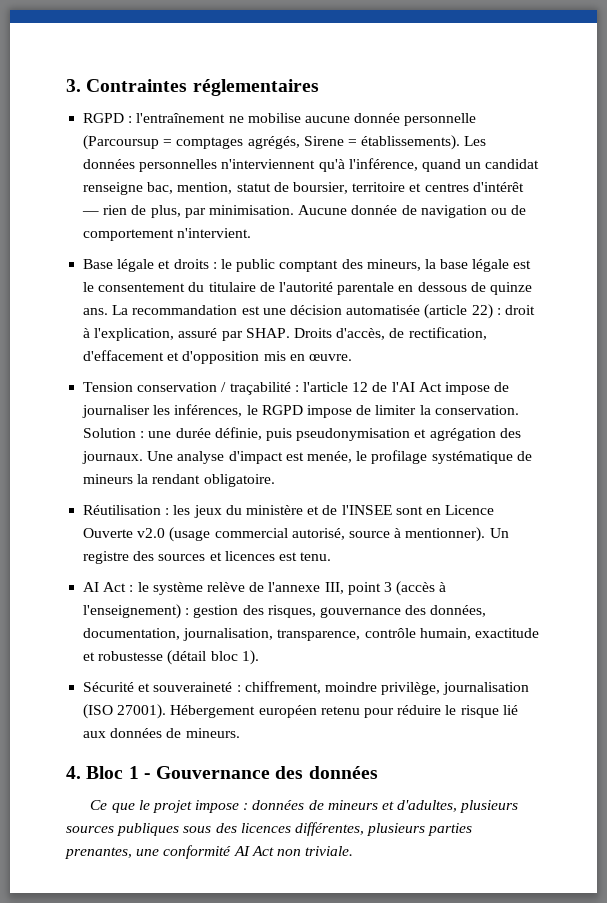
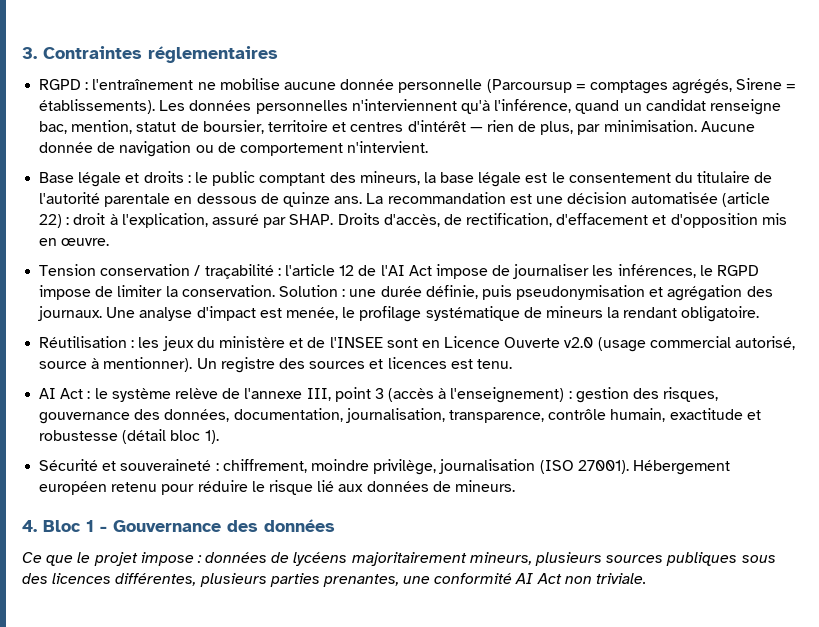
[327,800,458,812] mineurs et d'adultes, -> [293,552,532,566] lycéens majoritairement mineurs,

